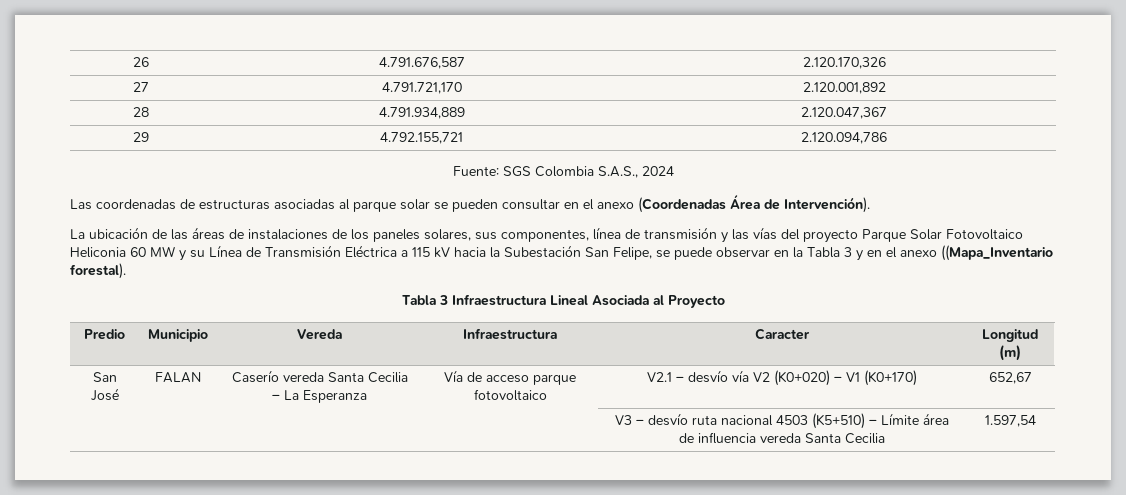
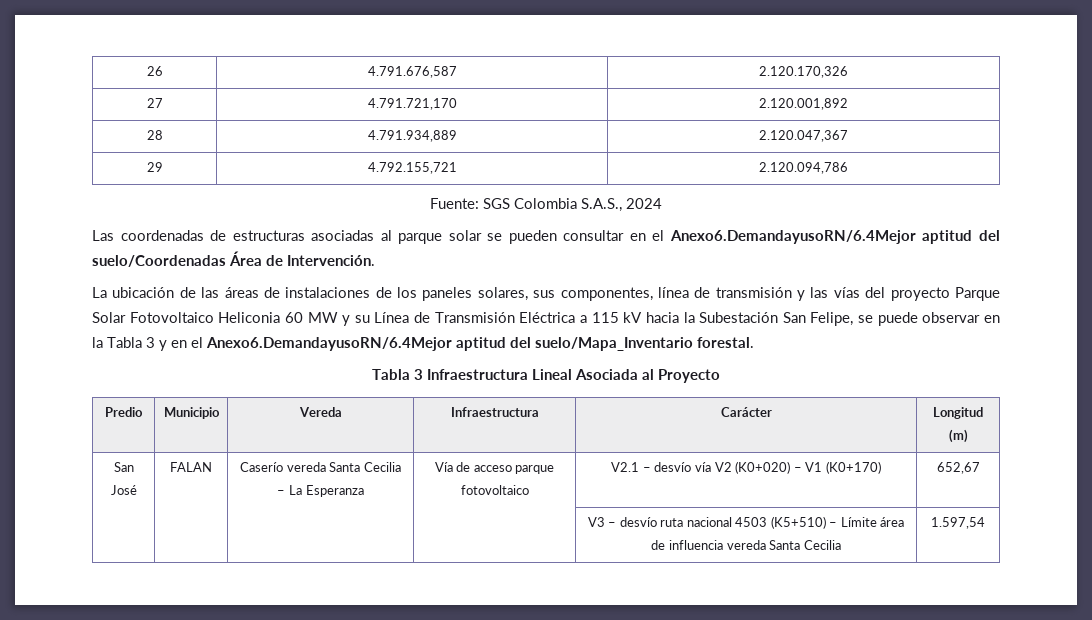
[597,197,726,213] anexo (Coordenadas -> [669,230,1000,244] [92,255,226,267] Anexo6.DemandayusoRN/6.4Mejor aptitud del suelo/Coordenadas
[784,197,870,213] Intervención). -> [287,255,375,266] Intervención.
[900,245,1053,261] [70,263,126,279] anexo ((Mapa_Inventario forestal). -> [206,337,754,351] Anexo6.DemandayusoRN/6.4Mejor aptitud del suelo/Mapa_Inventario forestal.
[755,328,810,340] Caracter -> [720,407,772,417] Carácter

